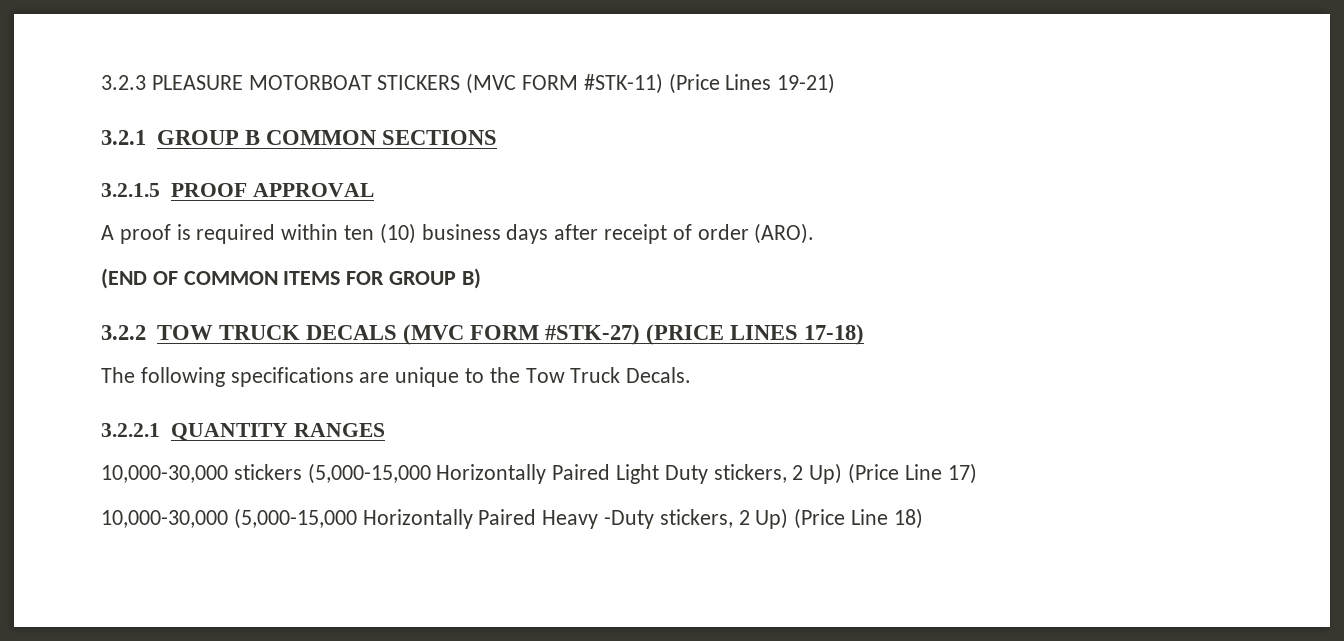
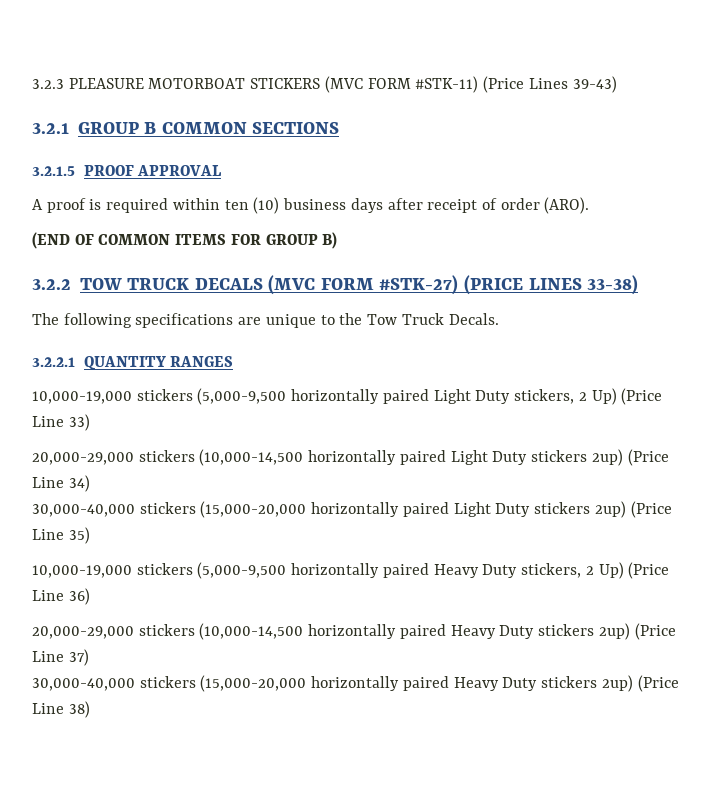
[777,73,836,94] 19-21) -> [572,76,617,93] 39-43)
[804,324,865,345] 17-18) -> [587,275,639,295] 33-38)
[101,463,611,484] 10,000-30,000 stickers (5,000-15,000 Horizontally Paired -> [32,388,429,405] 10,000-19,000 stickers (5,000-9,500 horizontally paired
[947,463,977,484] [101,508,923,529] 17) // 10,000-30,000 (5,000-15,000 Horizontally Paired Heavy -Duty stickers, 2 Up) (Price Line 18) -> [68,414,90,431] [32,449,669,466] [32,475,90,492] [32,501,672,518] [32,527,90,544] [32,562,670,579] [32,588,90,605] [32,623,676,640] [32,649,89,666] [32,675,679,692] [32,701,90,718] 33) // 20,000-29,000 stickers (10,000-14,500 horizontally paired Light Duty stickers 2up) (Price Line 34) // 30,000-40,000 stickers (15,000-20,000 horizontally paired Light Duty stickers 2up) (Price Line 35) // 10,000-19,000 stickers (5,000-9,500 horizontally paired Heavy Duty stickers, 2 Up) (Price Line 36) // 20,000-29,000 stickers (10,000-14,500 horizontally paired Heavy Duty stickers 2up) (Price Line 37) // 30,000-40,000 stickers (15,000-20,000 horizontally paired Heavy Duty stickers 2up) (Price Line 38)

